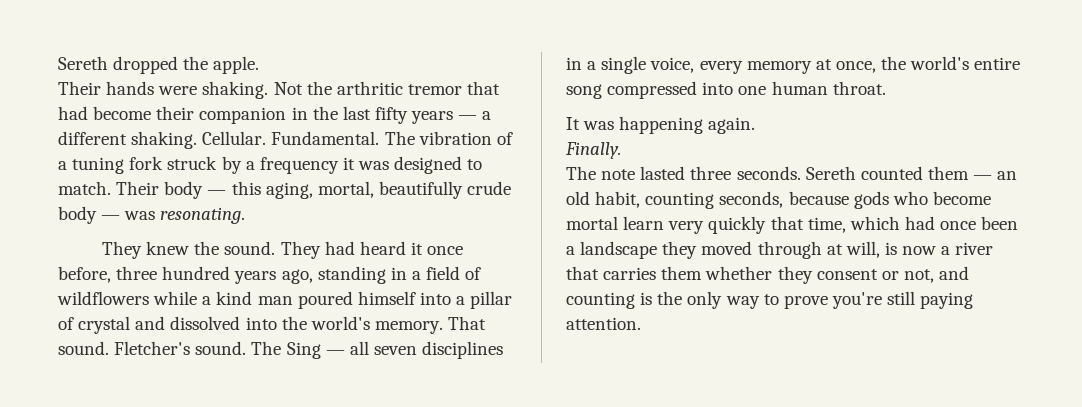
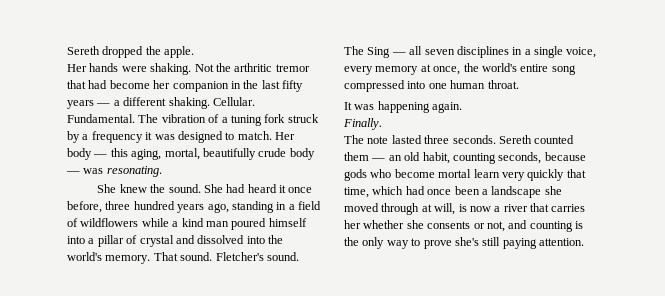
[58,81,101,95] Their -> [67,64,87,72] Her
[156,106,195,120] their -> [153,80,171,89] her
[116,181,160,195] Their -> [275,132,295,140] Her
[102,241,143,259] They -> [97,184,117,193] She
[280,241,321,259] They -> [203,184,223,193] She
[662,241,698,259] they -> [544,186,562,195] she
[661,266,878,284] them whether they consent -> [344,220,471,229] her whether she consents
[831,292,882,309] you're -> [454,237,479,246] she's

